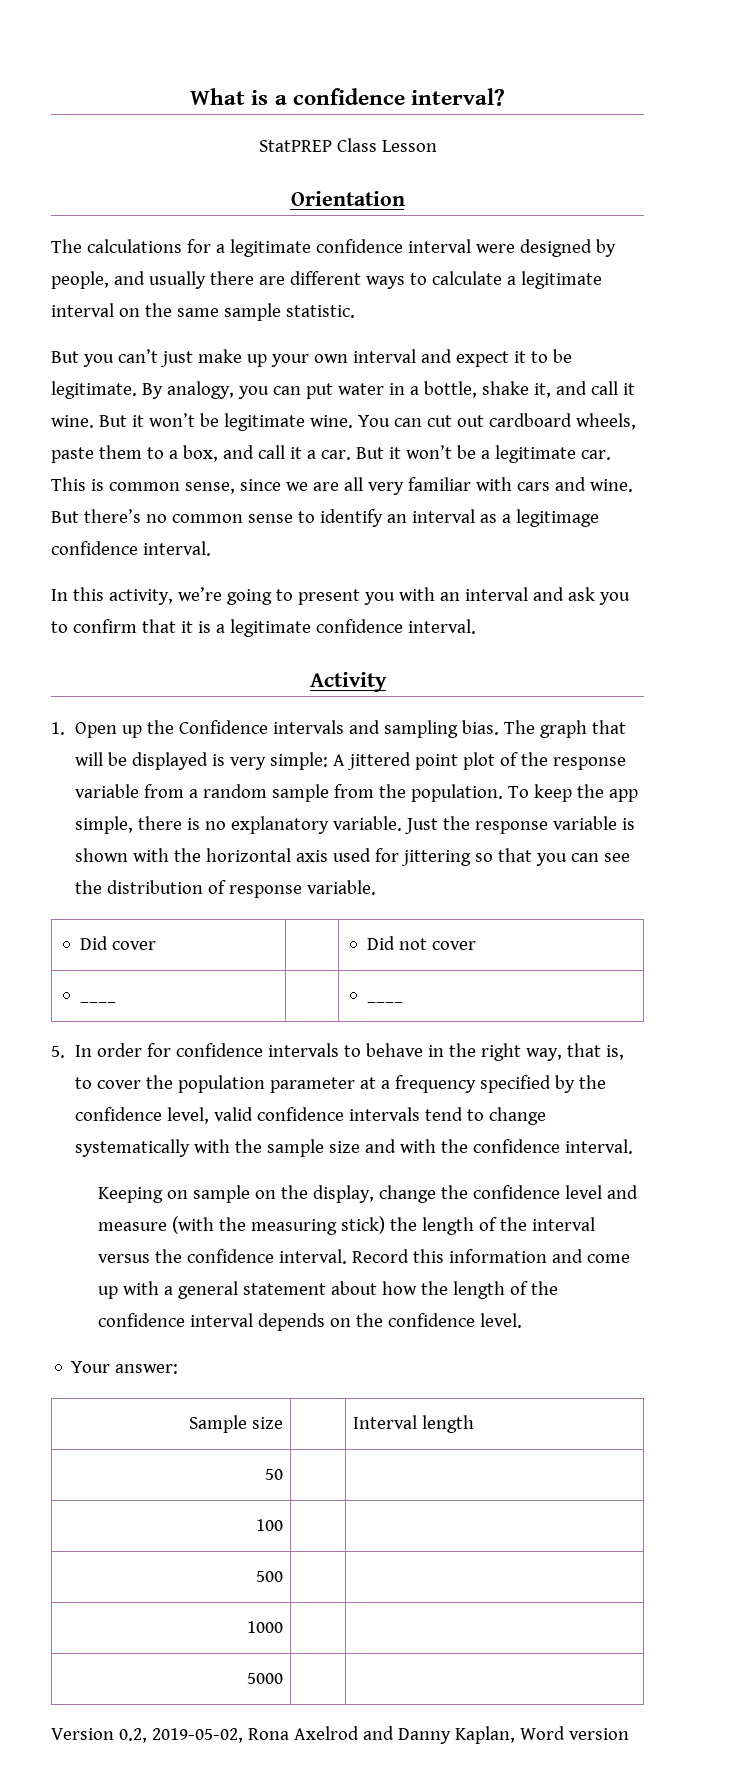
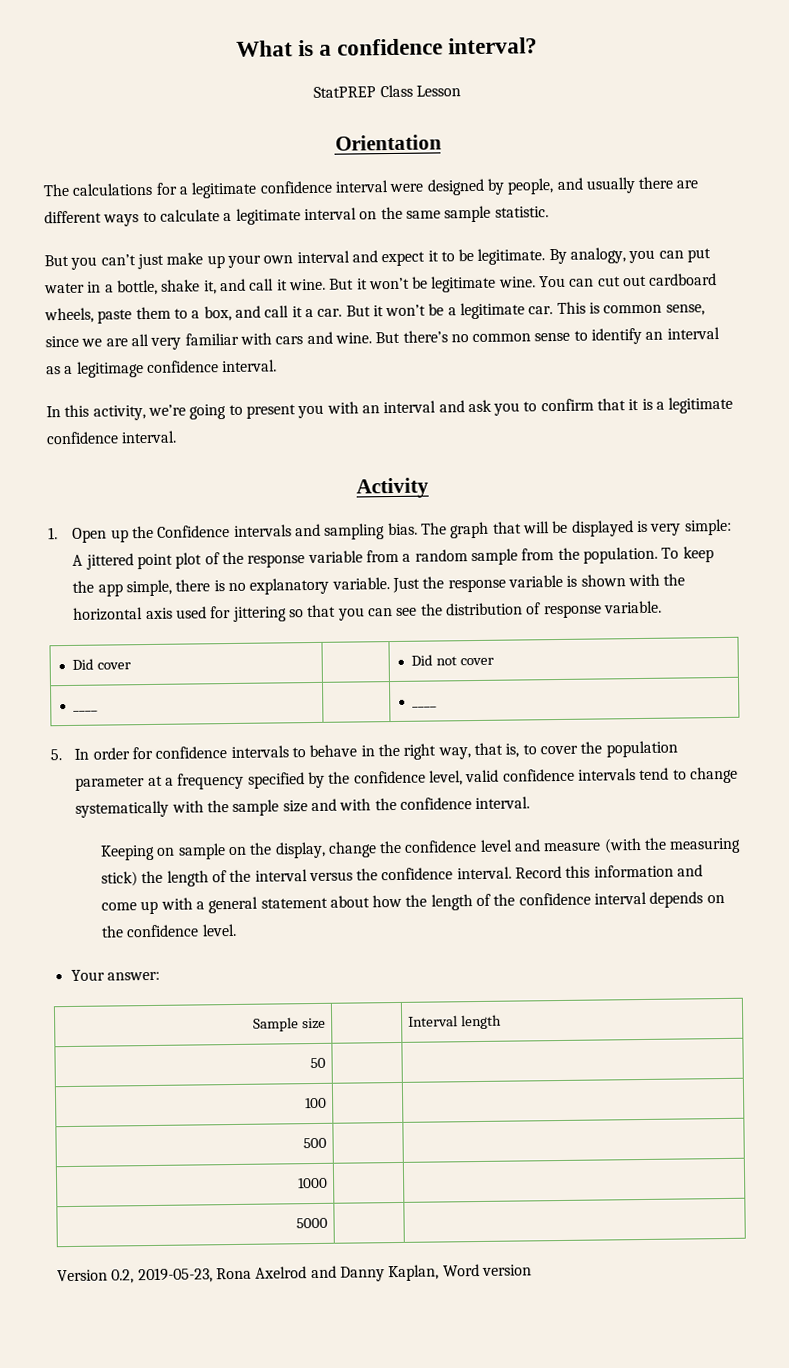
[151,1728,243,1743] 2019-05-02, -> [137,1267,213,1284] 2019-05-23,

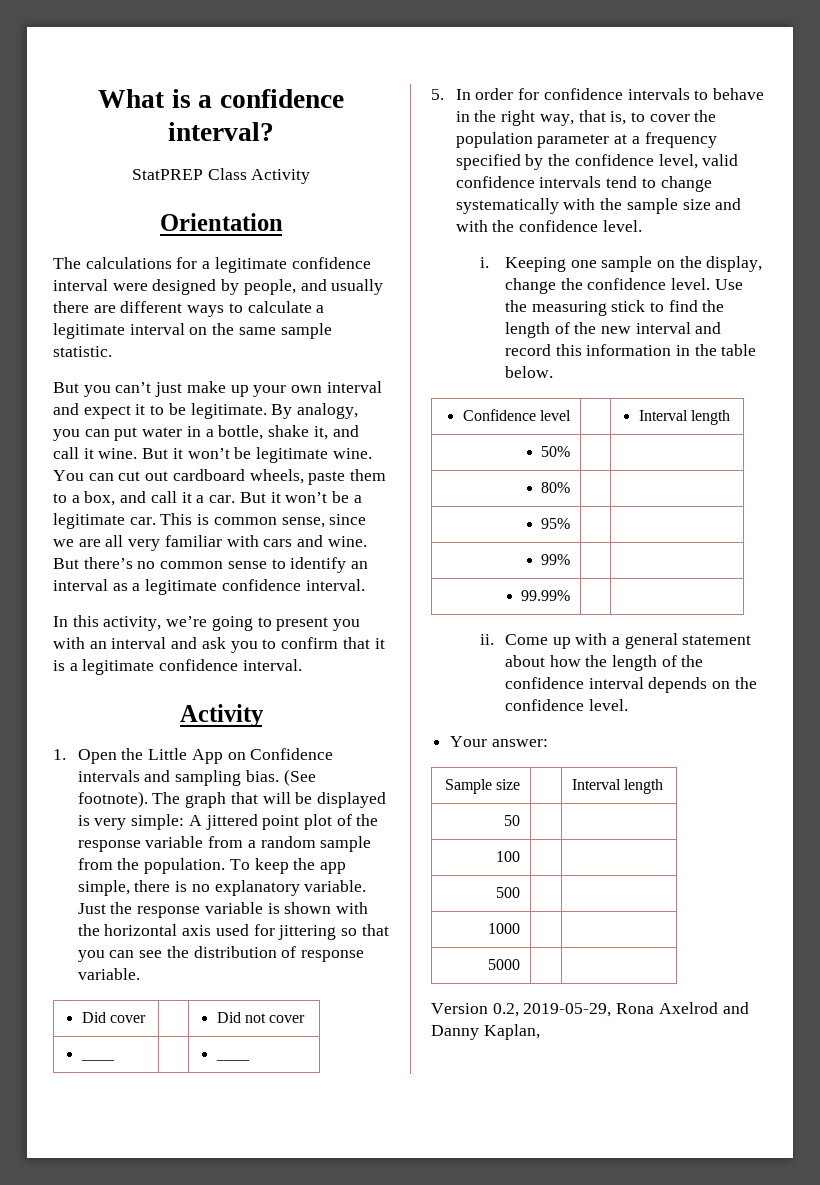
[415,85,461,97] Lesson -> [251,169,311,184] Activity
[76,361,144,378] legitimage -> [145,579,218,595] legitimate
[110,525,155,543] up the -> [121,748,246,764] the Little App on
(418, 529) none -> [283,769,316,786] [77,791,148,808] (See footnote).
[475,796,531,810] [99,844,176,861] interval. // Keeping on -> [602,220,642,232] [480,257,597,272] level. // i. Keeping one
[479,837,742,854] [100,864,704,887] [100,902,137,911] level and measure (with the measuring stick) the length of the interval versus the confidence interval. Record this information and come -> [670,278,743,290] [504,300,725,316] [504,322,722,338] [504,344,757,356] [504,366,553,378] [462,409,572,421] [638,410,730,425] [541,446,571,457] [541,482,571,493] [541,518,571,529] [541,554,571,565] [521,590,571,601] [480,634,548,645] level. Use the measuring stick to find the length of the new interval and record this information in the table below. // Confidence level | | Interval length // 50% | | // 80% | | // 95% | | // 99% | | // 99.99% | | // ii. Come
[137,1267,213,1284] 2019-05-23, -> [523,1003,612,1017] 2019-05-29,
[442,1264,532,1277] Word version -> (540, 1032) none

